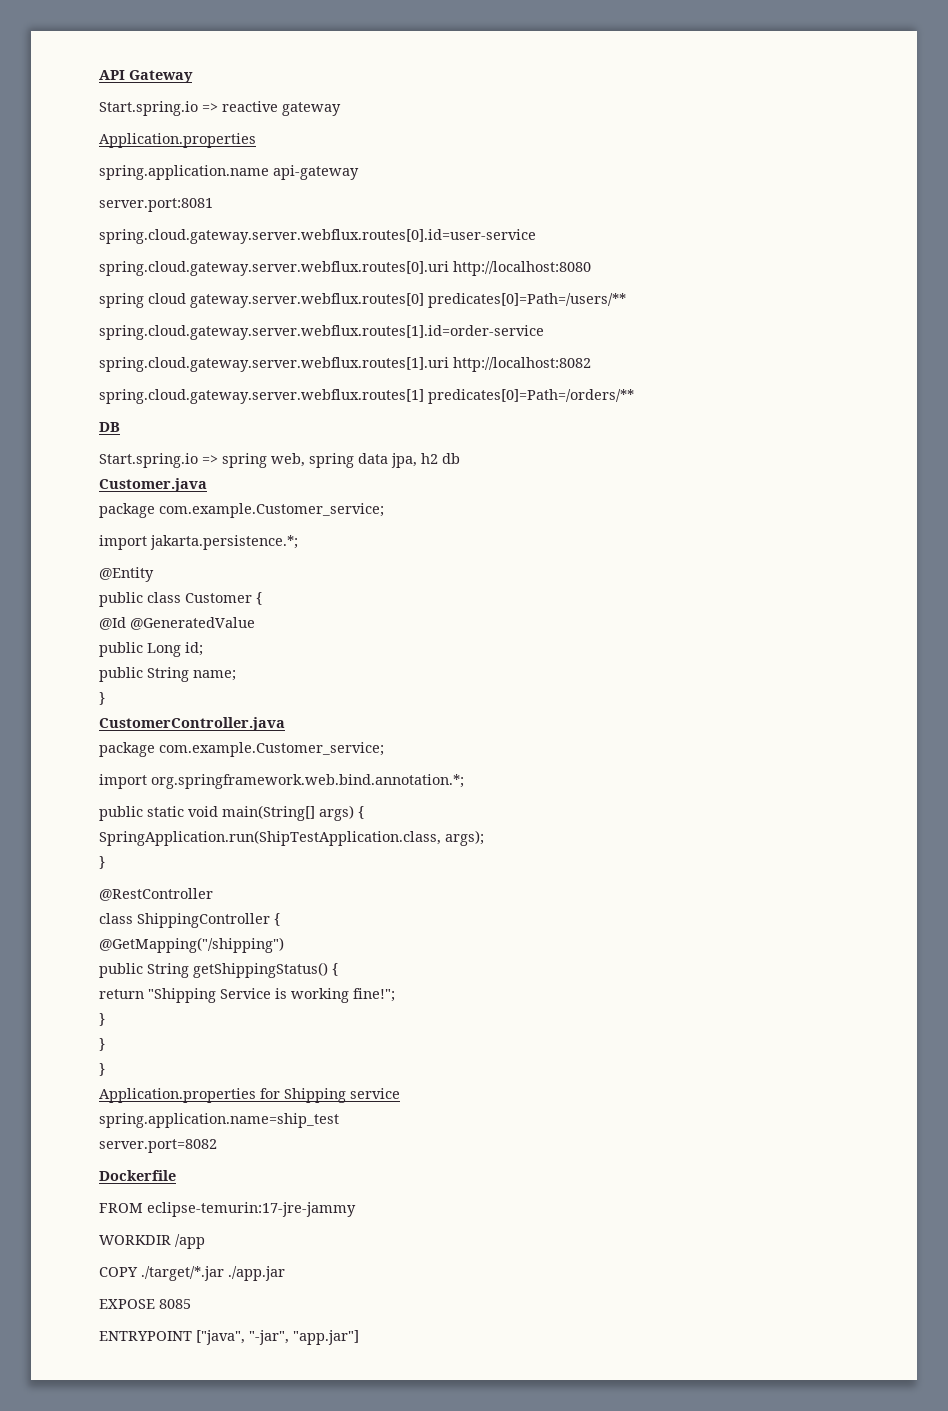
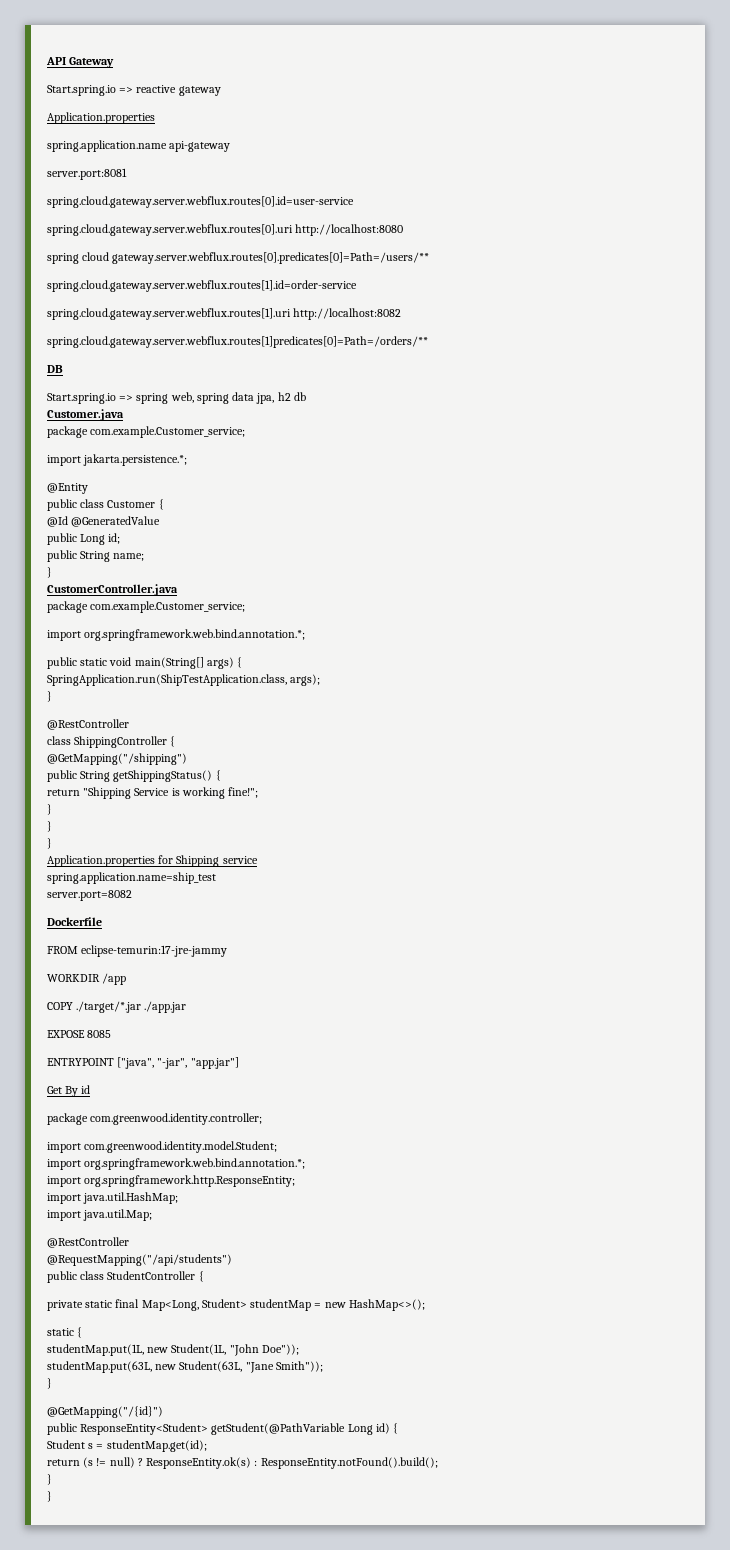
[190,293,626,308] gateway.server.webflux.routes[0] predicates[0]=Path=/users/** -> [112,252,430,264] gateway.server.webflux.routes[0].predicates[0]=Path=/users/**
[99,389,634,404] spring.cloud.gateway.server.webflux.routes[1] predicates[0]=Path=/orders/** -> [47,336,428,348] spring.cloud.gateway.server.webflux.routes[1]predicates[0]=Path=/orders/**
(359, 1337) none -> [47,1085,91,1097] [47,1113,263,1125] [47,1141,278,1153] [47,1158,306,1170] [47,1175,296,1187] [47,1192,179,1204] [47,1209,153,1221] [47,1237,129,1248] [47,1254,232,1266] [47,1271,204,1283] [47,1299,425,1311] [47,1327,83,1338] [47,1344,299,1356] [47,1361,323,1373] [47,1378,52,1389] [47,1406,163,1418] [47,1423,399,1435] [47,1440,207,1452] [47,1457,438,1469] [47,1474,52,1485] [47,1491,52,1502] // Get By id // package com.greenwood.identity.controller; // import com.greenwood.identity.model.Student; // import org.springframework.web.bind.annotation.*; // import org.springframework.http.ResponseEntity; // import java.util.HashMap; // import java.util.Map; // @RestController // @RequestMapping("/api/students") // public class StudentController { // private static final Map<Long, Student> studentMap = new HashMap<>(); // static { // studentMap.put(1L, new Student(1L, "John Doe")); // studentMap.put(63L, new Student(63L, "Jane Smith")); // } // @GetMapping("/{id}") // public ResponseEntity<Student> getStudent(@PathVariable Long id) { // Student s = studentMap.get(id); // return (s != null) ? ResponseEntity.ok(s) : ResponseEntity.notFound().build(); // } // }

